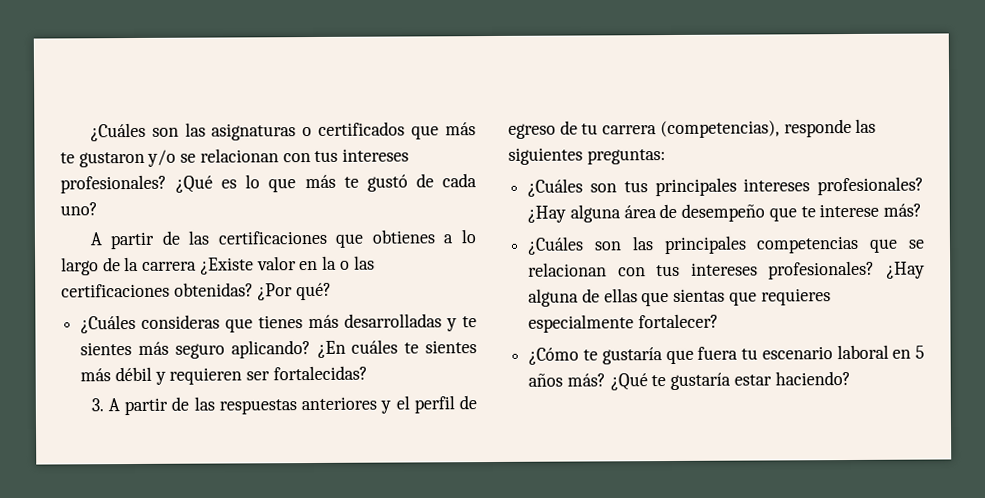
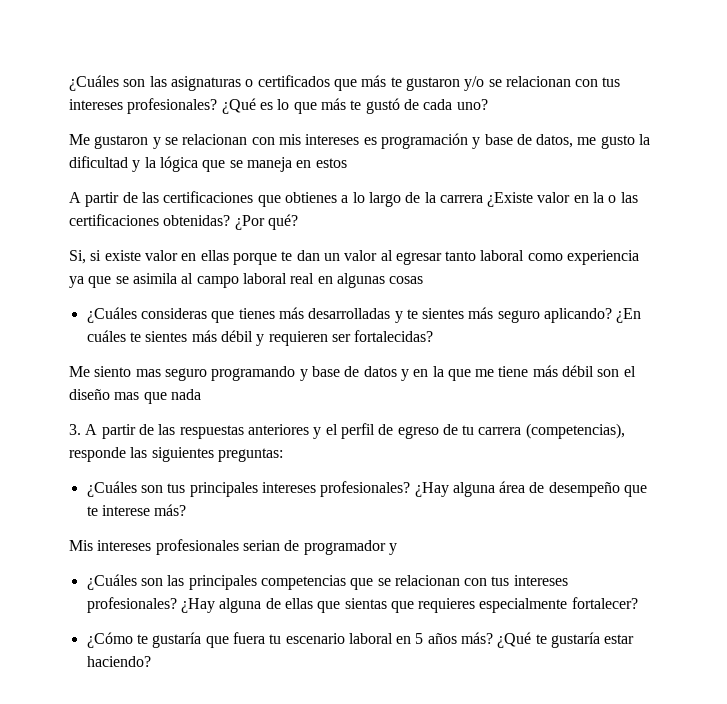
(98, 209) none -> [69,133,651,149] [69,156,347,172] // Me gustaron y se relacionan con mis intereses es programación y base de datos, me gusto la dificultad y la lógica que se maneja en estos
(333, 291) none -> [69,250,640,265] [69,273,424,288] // Si, si existe valor en ellas porque te dan un valor al egresar tanto laboral como experiencia ya que se asimila al campo laboral real en algunas cosas
(368, 373) none -> [69,365,636,381] [69,389,201,404] // Me siento mas seguro programando y base de datos y en la que me tiene más débil son el diseño mas que nada
(923, 210) none -> [69,539,397,555] // Mis intereses profesionales serian de programador y

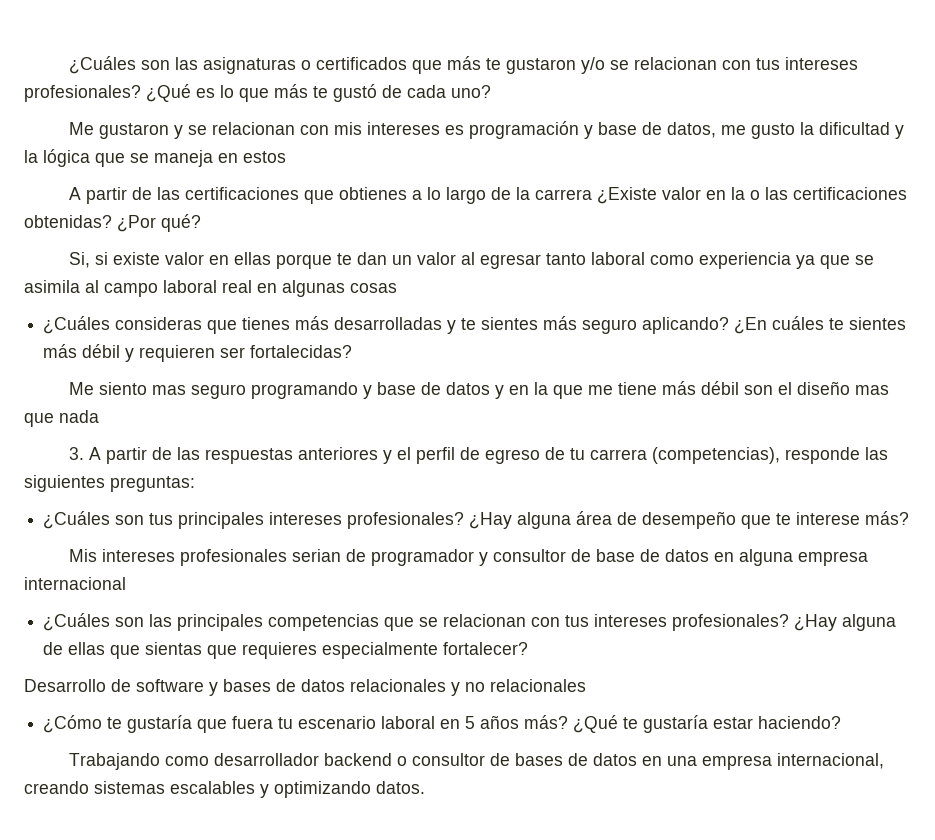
(397, 549) none -> [493,549,869,566] [24,577,126,590] consultor de base de datos en alguna empresa internacional
(638, 603) none -> [24,679,586,696] // Desarrollo de software y bases de datos relacionales y no relacionales
(151, 661) none -> [69,753,885,770] [24,781,425,798] // Trabajando como desarrollador backend o consultor de bases de datos en una empresa internacional, creando sistemas escalables y optimizando datos.

